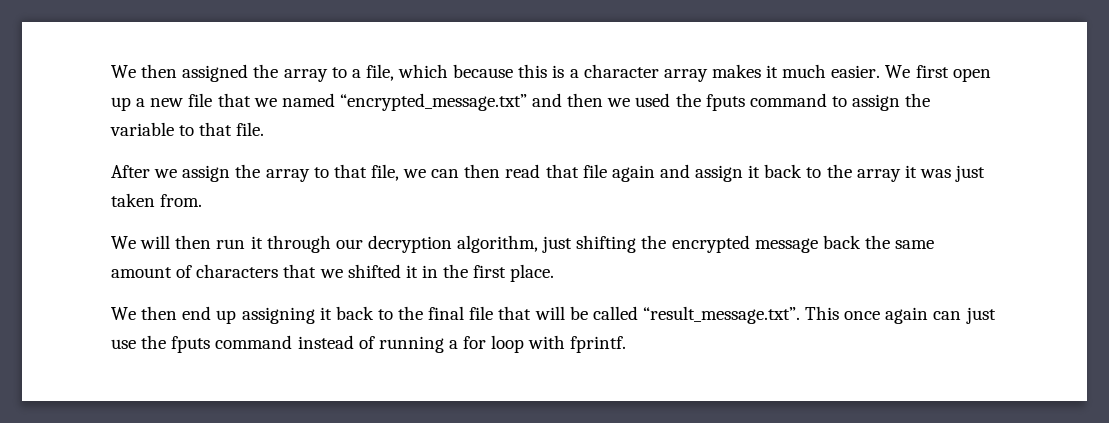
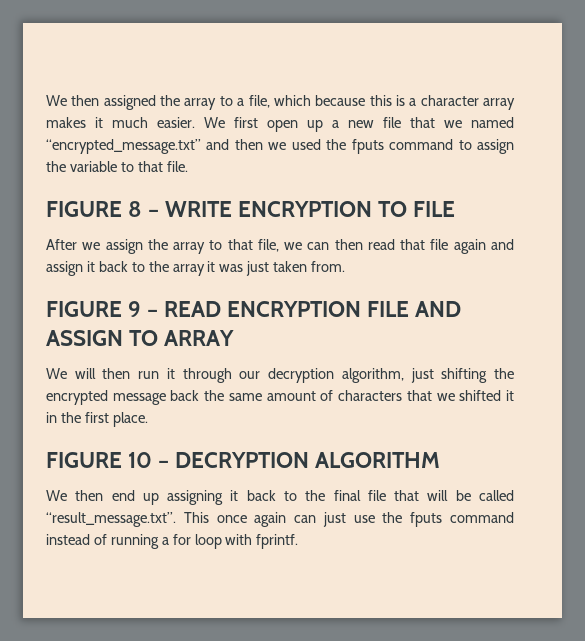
(265, 129) none -> [46,201,456,217] // FIGURE 8 – WRITE ENCRYPTION TO FILE
(203, 200) none -> [46,301,462,317] [46,330,235,346] // FIGURE 9 – READ ENCRYPTION FILE AND ASSIGN TO ARRAY
(555, 273) none -> [46,452,441,468] // FIGURE 10 – DECRYPTION ALGORITHM

